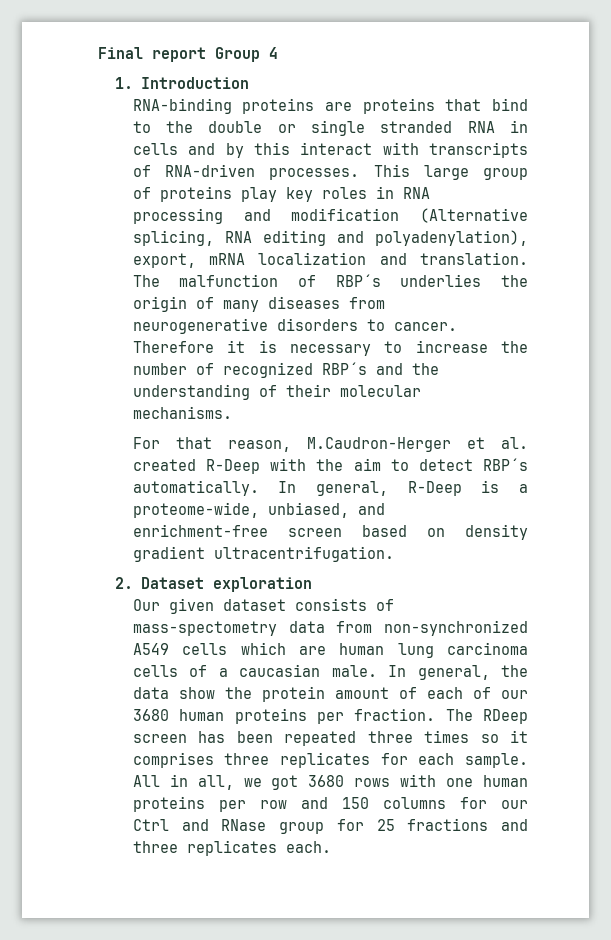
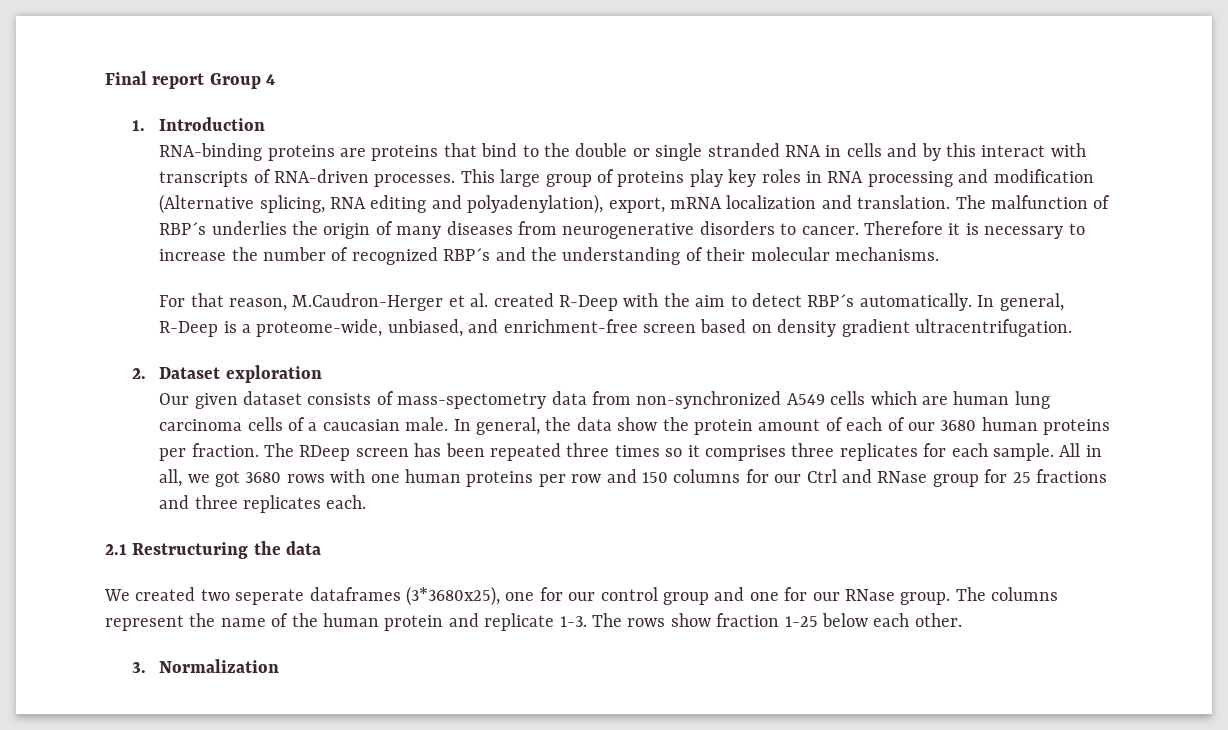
(331, 847) none -> [105,541,322,559] [104,586,1059,606] [105,613,962,631] [132,659,280,673] // 2.1 Restructuring the data // We created two seperate dataframes (3*3680x25), one for our control group and one for our RNase group. The columns represent the name of the human protein and replicate 1-3. The rows show fraction 1-25 below each other. // 3. Normalization

